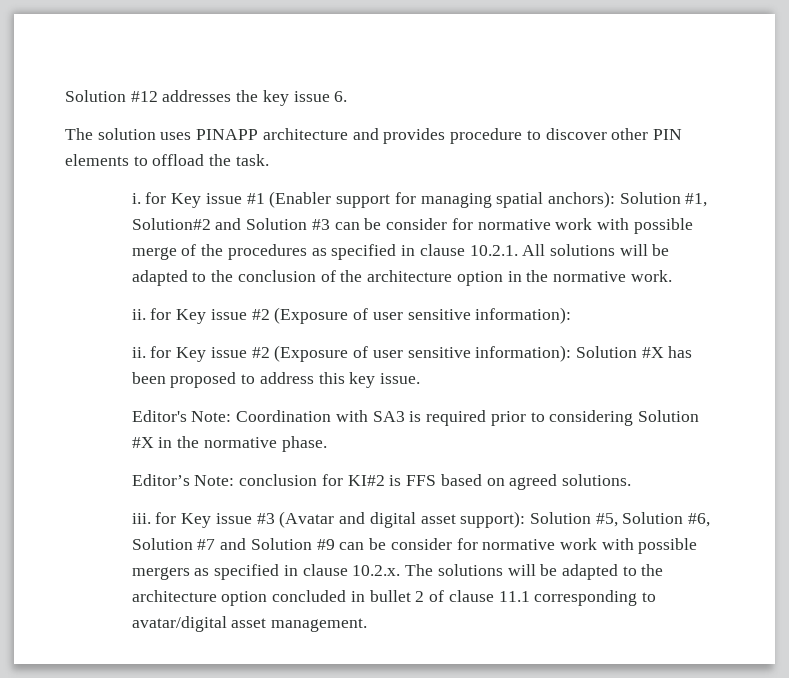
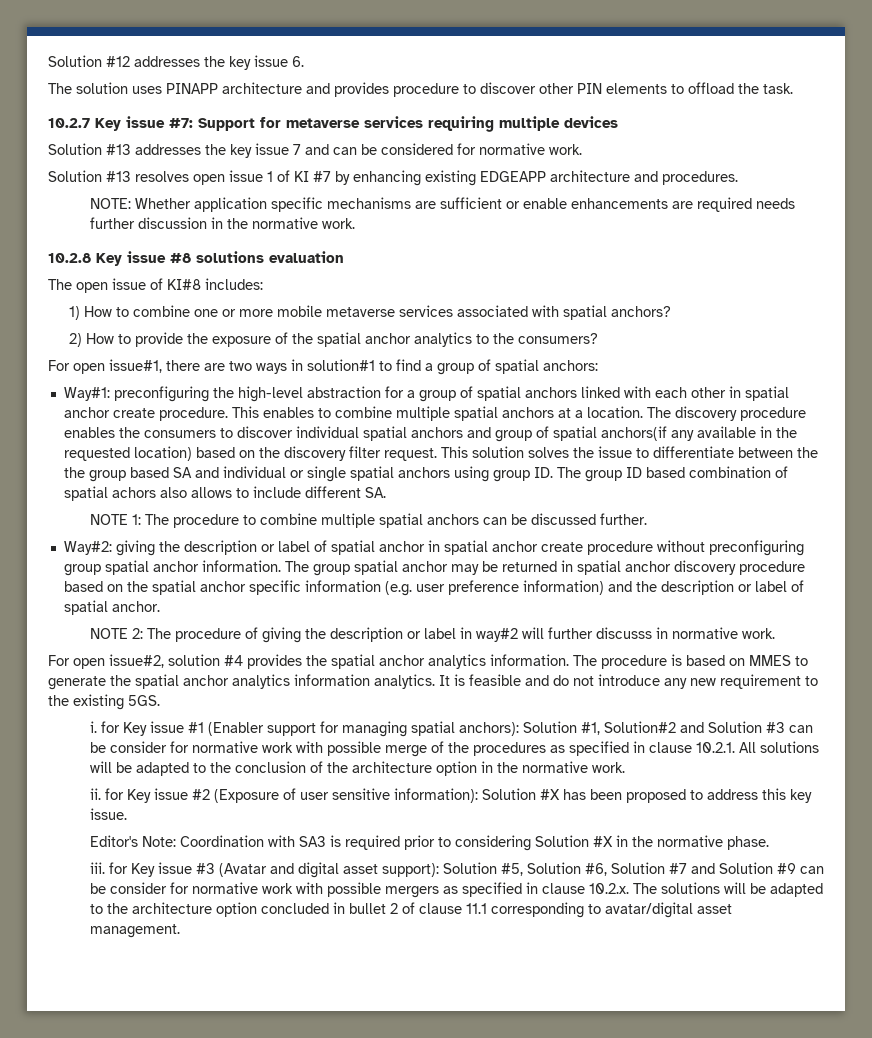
(269, 160) none -> [48,116,618,132] [48,143,582,158] [48,170,738,186] [89,197,795,212] [89,217,355,229] [48,251,344,266] [48,278,263,293] [68,305,671,320] [68,332,598,347] [48,359,598,375] [63,386,789,402] [63,406,806,421] [63,426,797,442] [63,446,818,461] [63,466,788,482] [63,486,386,501] [89,513,647,528] [63,540,804,556] [63,560,805,576] [63,580,804,596] [63,600,160,615] [89,627,775,643] [48,654,808,669] [48,674,818,690] [48,694,160,710] // 10.2.7 Key issue #7: Support for metaverse services requiring multiple devices // Solution #13 addresses the key issue 7 and can be considered for normative work. // Solution #13 resolves open issue 1 of KI #7 by enhancing existing EDGEAPP architecture and procedures. // NOTE: Whether application specific mechanisms are sufficient or enable enhancements are required needs further discussion in the normative work. // 10.2.8 Key issue #8 solutions evaluation // The open issue of KI#8 includes: // 1) How to combine one or more mobile metaverse services associated with spatial anchors? // 2) How to provide the exposure of the spatial anchor analytics to the consumers? // For open issue#1, there are two ways in solution#1 to find a group of spatial anchors: // Way#1: preconfiguring the high-level abstraction for a group of spatial anchors linked with each other in spatial anchor create procedure. This enables to combine multiple spatial anchors at a location. The discovery procedure enables the consumers to discover individual spatial anchors and group of spatial anchors(if any available in the requested location) based on the discovery filter request. This solution solves the issue to differentiate between the the group based SA and individual or single spatial anchors using group ID. The group ID based combination of spatial achors also allows to include different SA. // NOTE 1: The procedure to combine multiple spatial anchors can be discussed further. // Way#2: giving the description or label of spatial anchor in spatial anchor create procedure without preconfiguring group spatial anchor information. The group spatial anchor may be returned in spatial anchor discovery procedure based on the spatial anchor specific information (e.g. user preference information) and the description or label of spatial anchor. // NOTE 2: The procedure of giving the description or label in way#2 will further discusss in normative work. // For open issue#2, solution #4 provides the spatial anchor analytics information. The procedure is based on MMES to generate the spatial anchor analytics information analytics. It is feasible and do not introduce any new requirement to the existing 5GS.
[131,345,572,362] // ii. for Key issue #2 (Exposure of user sensitive information): -> (478, 795) none
[131,474,631,490] // Editor’s Note: conclusion for KI#2 is FFS based on agreed solutions. -> (769, 843) none

